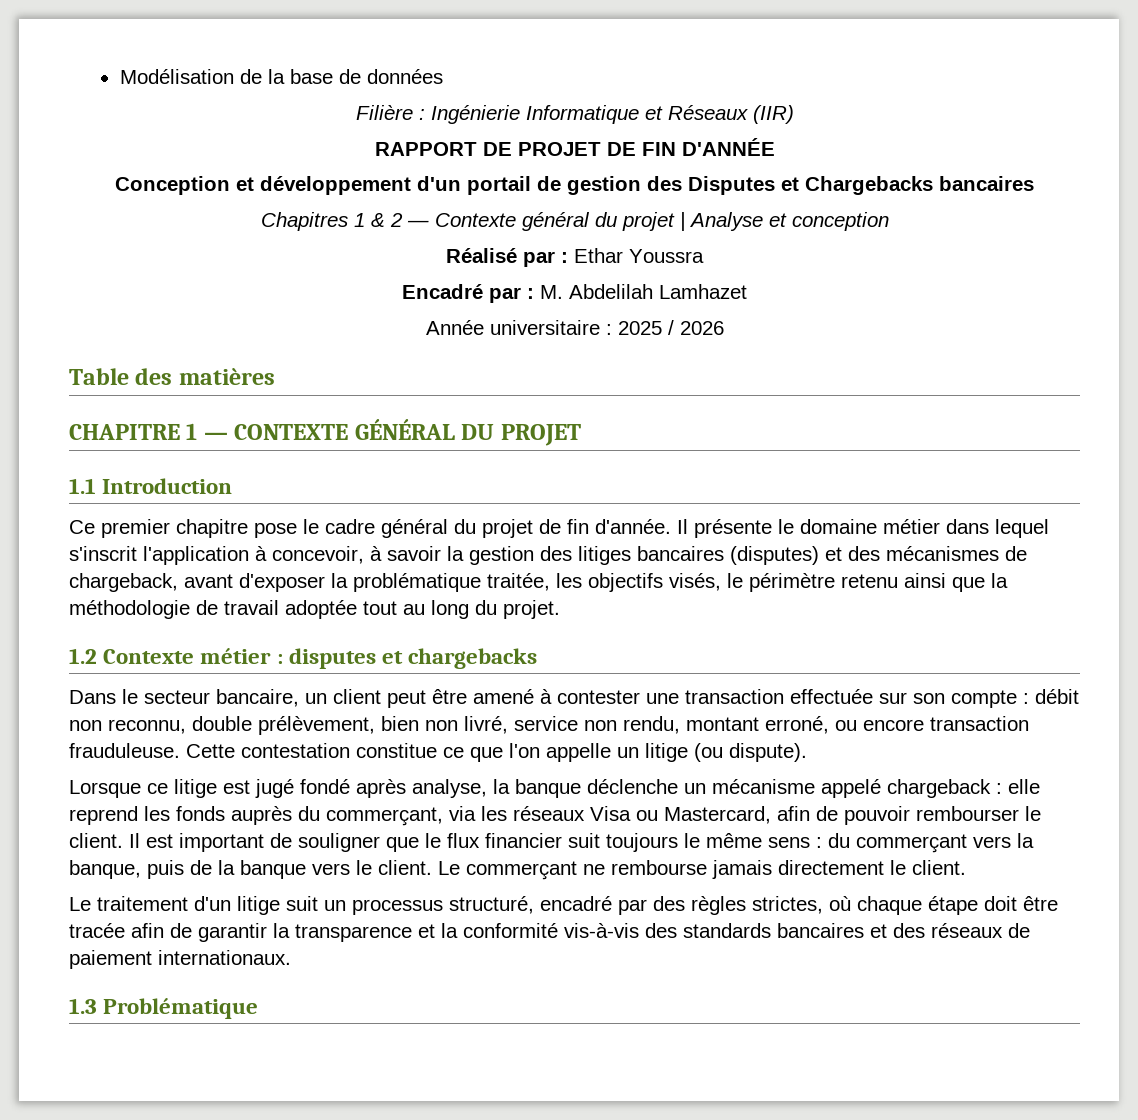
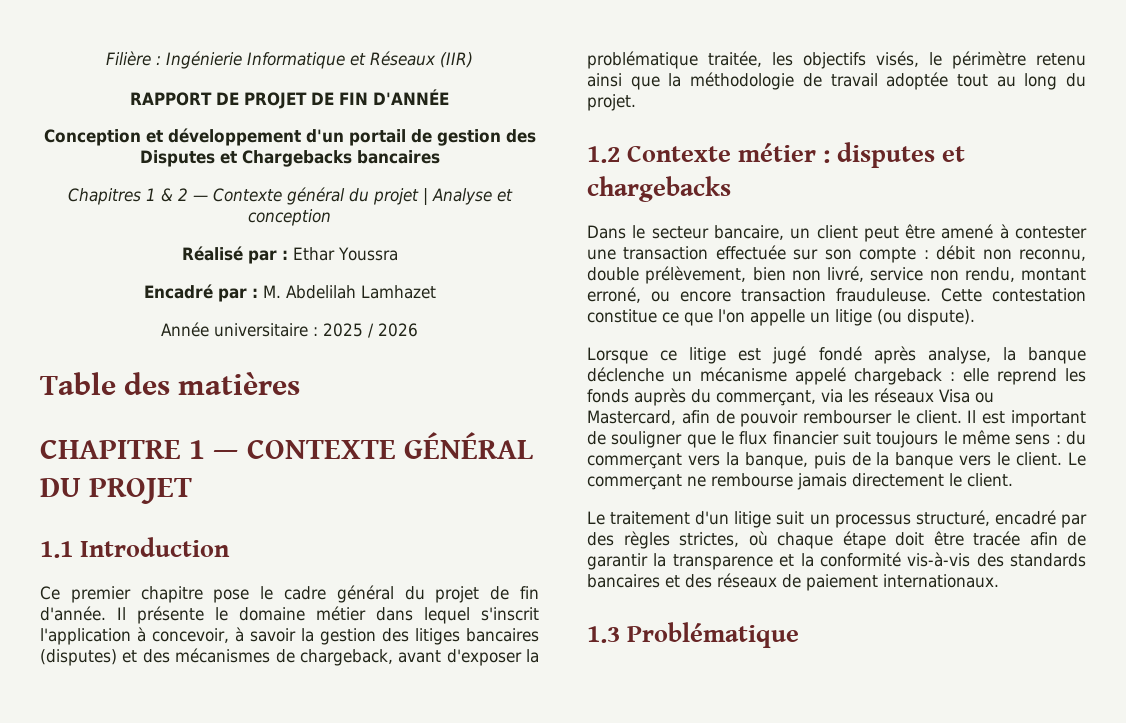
[119,69,443,84] Modélisation de la base de données // -> (106, 58) none

